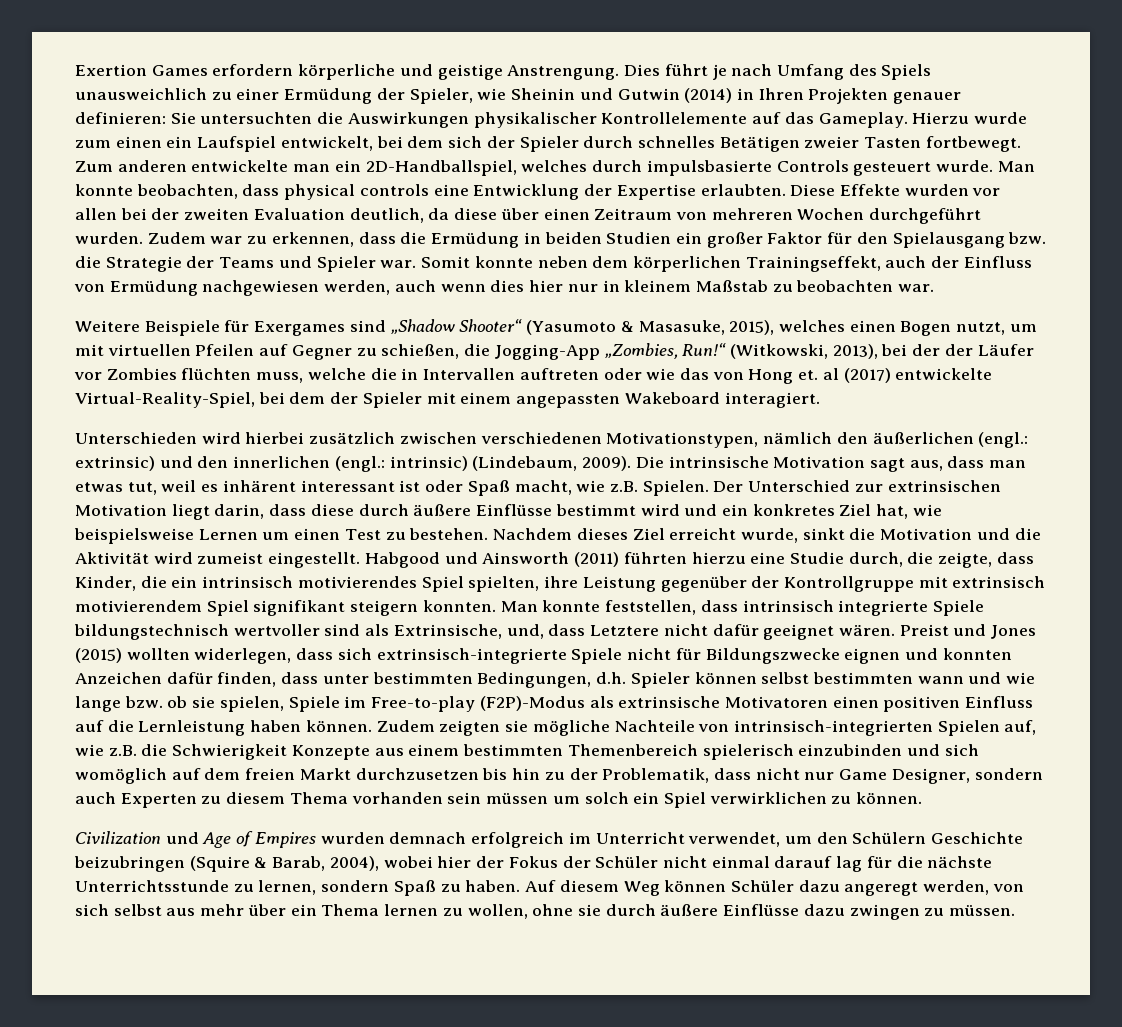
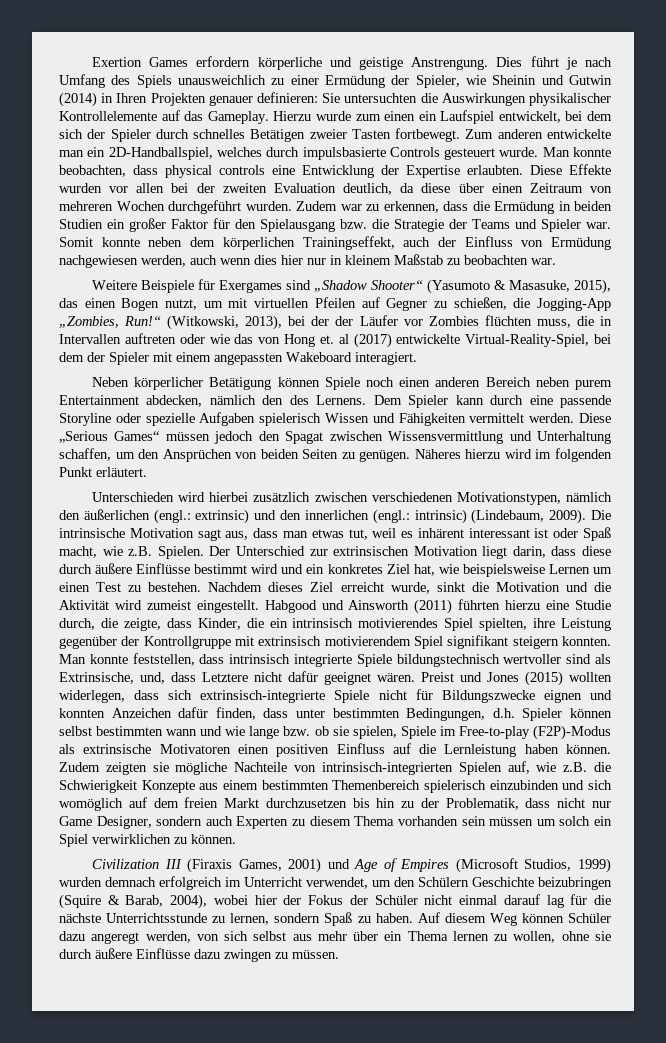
[778,320,845,332] welches -> [59,298,78,308] das
[307,368,366,380] welche -> (571, 323) none
(820, 400) none -> [91,377,612,390] [59,395,611,408] [59,412,611,426] [59,431,612,444] [59,448,613,462] [59,467,147,477] // Neben körperlicher Betätigung können Spiele noch einen anderen Bereich neben purem Entertainment abdecken, nämlich den des Lernens. Dem Spieler kann durch eine passende Storyline oder spezielle Aufgaben spielerisch Wissen und Fähigkeiten vermittelt werden. Diese „Serious Games“ müssen jedoch den Spagat zwischen Wissensvermittlung und Unterhaltung schaffen, um den Ansprüchen von beiden Seiten zu genügen. Näheres hierzu wird im folgenden Punkt erläutert.
(161, 837) none -> [164,858,322,873] III (Firaxis Games, 2001)
(316, 840) none -> [455,858,612,873] (Microsoft Studios, 1999)

